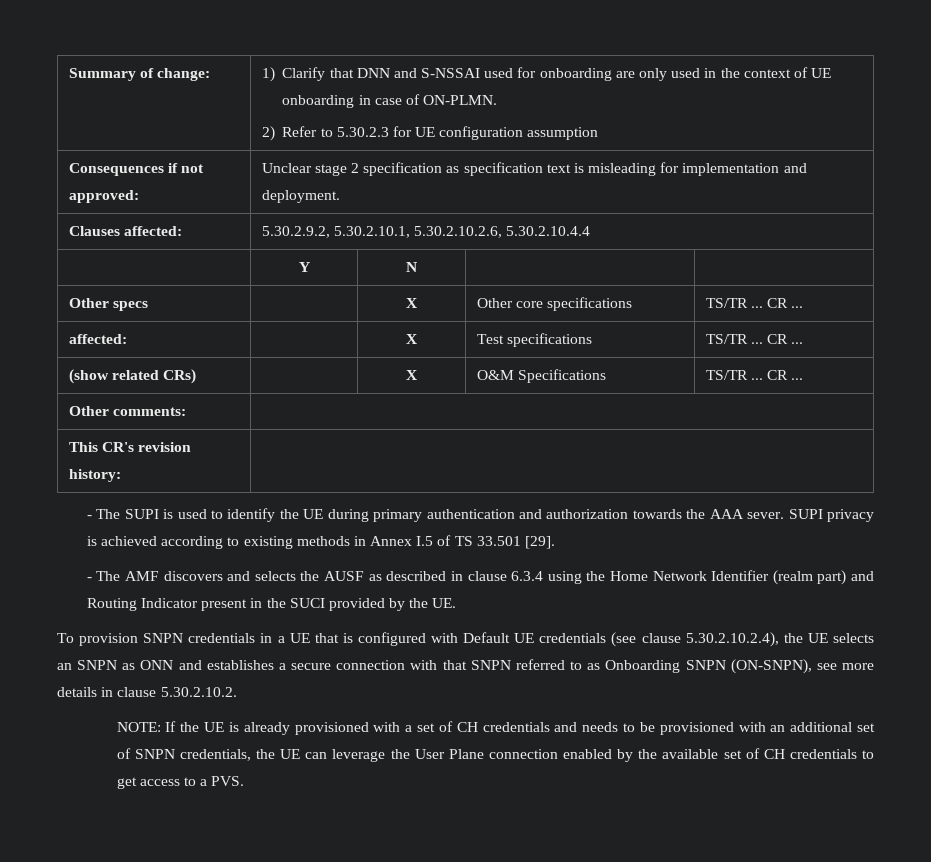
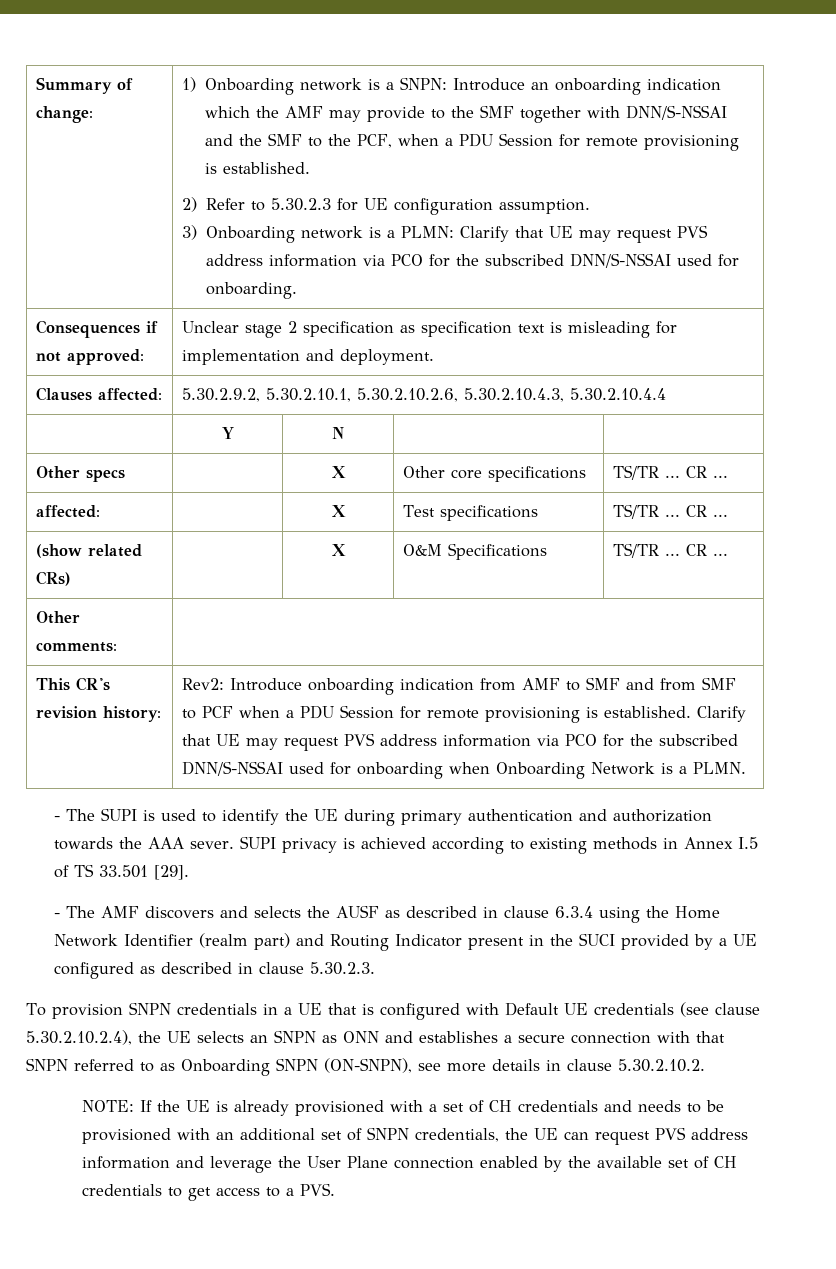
[282,67,832,81] [282,94,498,108] Clarify that DNN and S-NSSAI used for onboarding are only used in the context of UE onboarding in case of ON-PLMN. -> [204,77,721,95] [204,105,727,123] [204,133,739,151] [204,162,310,174] Onboarding network is a SNPN: Introduce an onboarding indication which the AMF may provide to the SMF together with DNN/S-NSSAI and the SMF to the PCF, when a PDU Session for remote provisioning is established.
[527,127,599,140] assumption -> [498,199,590,214] [182,225,708,243] [205,253,739,268] [205,282,297,299] assumption. // 3) Onboarding network is a PLMN: Clarify that UE may request PVS address information via PCO for the subscribed DNN/S-NSSAI used for onboarding.
(502, 232) none -> [464,388,565,402] 5.30.2.10.4.3,
(121, 475) none -> [182,677,737,695] [182,705,747,723] [182,733,739,751] [182,761,747,779] Rev2: Introduce onboarding indication from AMF to SMF and from SMF to PCF when a PDU Session for remote provisioning is established. Clarify that UE may request PVS address information via PCO for the subscribed DNN/S-NSSAI used for onboarding when Onboarding Network is a PLMN.
[409,598,457,608] the UE. -> [718,934,757,946] [53,962,375,979] a UE configured as described in clause 5.30.2.3.
(328, 755) none -> [594,1127,748,1145] [81,1156,204,1169] request PVS address information and

